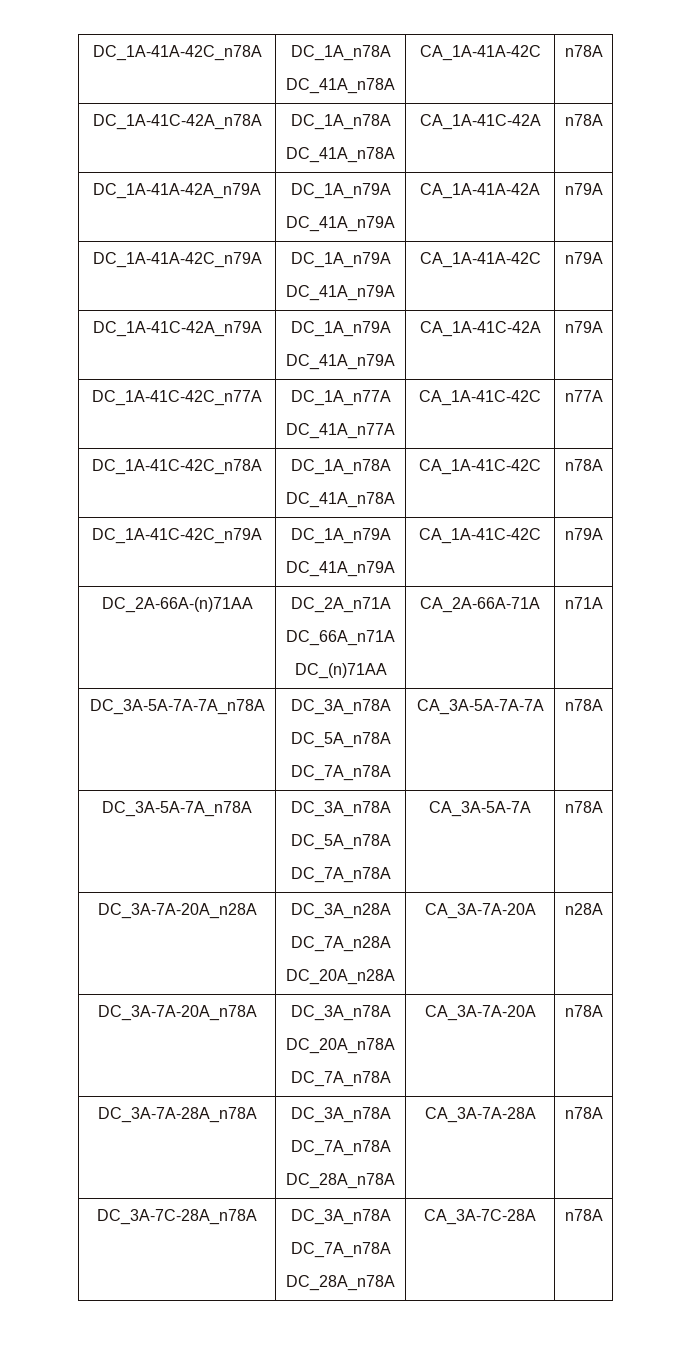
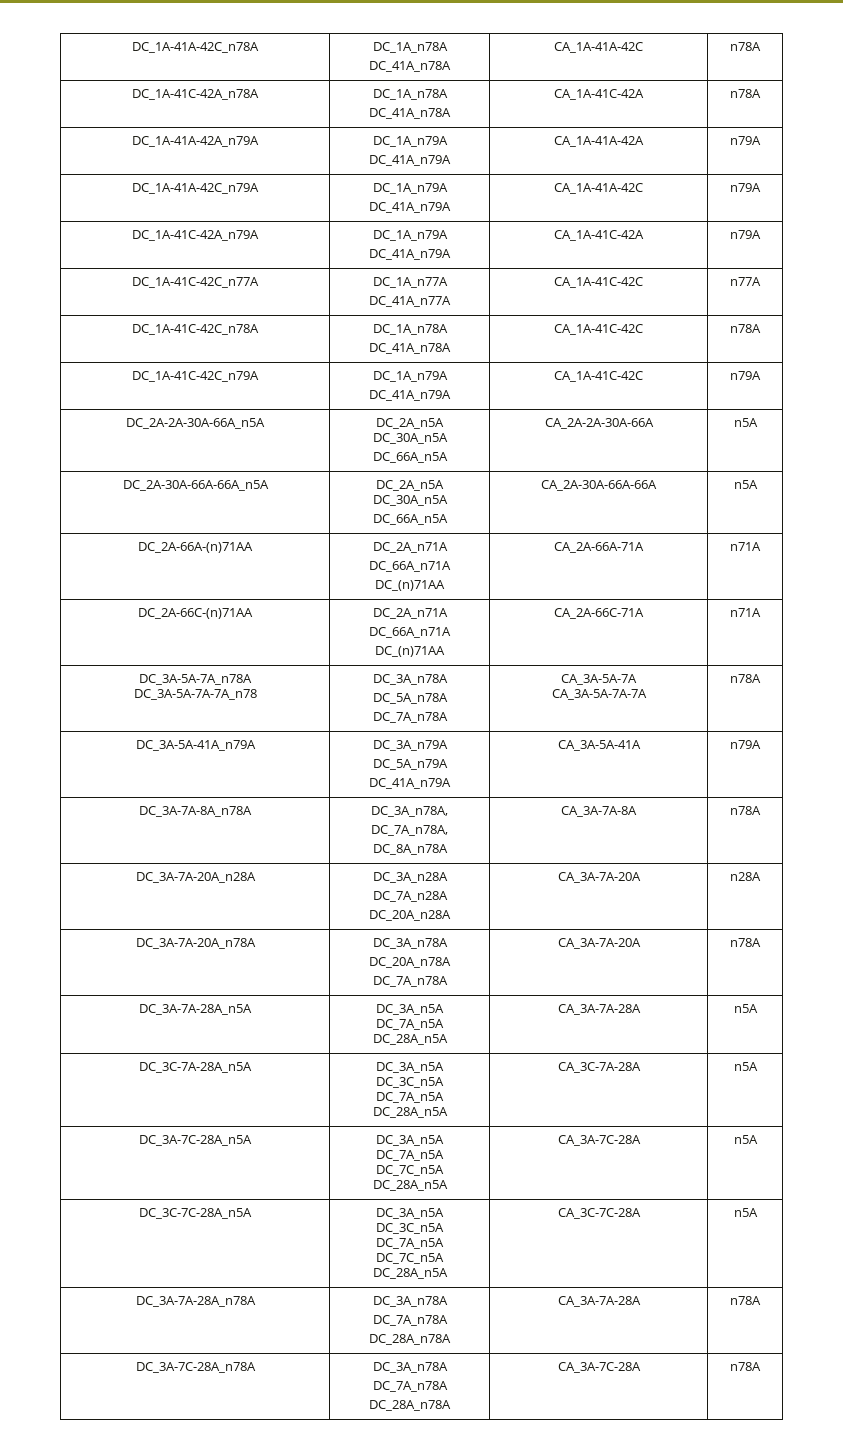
(603, 534) none -> [126,418,265,429] [375,418,444,429] [372,433,448,444] [372,452,448,463] [544,418,654,429] [733,418,758,427] [122,480,269,491] [375,480,444,491] [372,495,448,506] [372,514,448,525] [541,480,657,491] [733,480,758,489] // DC_2A-2A-30A-66A_n5A | DC_2A_n5A // DC_30A_n5A // DC_66A_n5A | CA_2A-2A-30A-66A | n5A // DC_2A-30A-66A-66A_n5A | DC_2A_n5A // DC_30A_n5A // DC_66A_n5A | CA_2A-30A-66A-66A | n5A
[89,699,265,715] [290,699,391,715] [290,732,391,748] [290,765,391,781] [416,699,544,715] [564,699,603,711] DC_3A-5A-7A-7A_n78A | DC_3A_n78A // DC_5A_n78A // DC_7A_n78A | CA_3A-5A-7A-7A | n78A -> [138,608,253,619] [372,608,448,619] [368,627,451,638] [374,646,445,657] [554,608,644,619] [730,608,761,617] DC_2A-66C-(n)71AA | DC_2A_n71A // DC_66A_n71A // DC_(n)71AA | CA_2A-66C-71A | n71A
(252, 809) none -> [133,689,257,700] // DC_3A-5A-7A-7A_n78
(531, 809) none -> [551,689,647,700] [730,674,761,683] [135,740,256,751] [372,740,448,751] [372,759,448,770] [368,778,451,789] [557,740,641,751] [730,740,761,749] [139,806,252,817] [370,806,448,817] [370,825,448,836] [372,844,448,855] [561,806,637,817] // CA_3A-5A-7A-7A | n78A // DC_3A-5A-41A_n79A | DC_3A_n79A // DC_5A_n79A // DC_41A_n79A | CA_3A-5A-41A | n79A // DC_3A-7A-8A_n78A | DC_3A_n78A, // DC_7A_n78A, // DC_8A_n78A | CA_3A-7A-8A
(603, 1011) none -> [139,1004,252,1015] [375,1004,444,1015] [375,1019,444,1030] [372,1034,448,1045] [557,1004,641,1015] [733,1004,758,1013] [139,1062,252,1073] [375,1062,444,1073] [375,1077,444,1088] [375,1092,444,1103] [372,1107,448,1118] [557,1062,641,1073] [733,1062,758,1071] [139,1135,252,1146] [375,1135,444,1146] [375,1150,444,1161] [375,1165,444,1176] [372,1180,448,1191] [557,1135,641,1146] [733,1135,758,1144] [139,1208,252,1219] [375,1208,444,1219] [375,1223,444,1234] [375,1238,444,1249] [375,1253,444,1264] [372,1268,448,1279] [557,1208,641,1219] [733,1208,758,1217] // DC_3A-7A-28A_n5A | DC_3A_n5A // DC_7A_n5A // DC_28A_n5A | CA_3A-7A-28A | n5A // DC_3C-7A-28A_n5A | DC_3A_n5A // DC_3C_n5A // DC_7A_n5A // DC_28A_n5A | CA_3C-7A-28A | n5A // DC_3A-7C-28A_n5A | DC_3A_n5A // DC_7A_n5A // DC_7C_n5A // DC_28A_n5A | CA_3A-7C-28A | n5A // DC_3C-7C-28A_n5A | DC_3A_n5A // DC_3C_n5A // DC_7A_n5A // DC_7C_n5A // DC_28A_n5A | CA_3C-7C-28A | n5A

